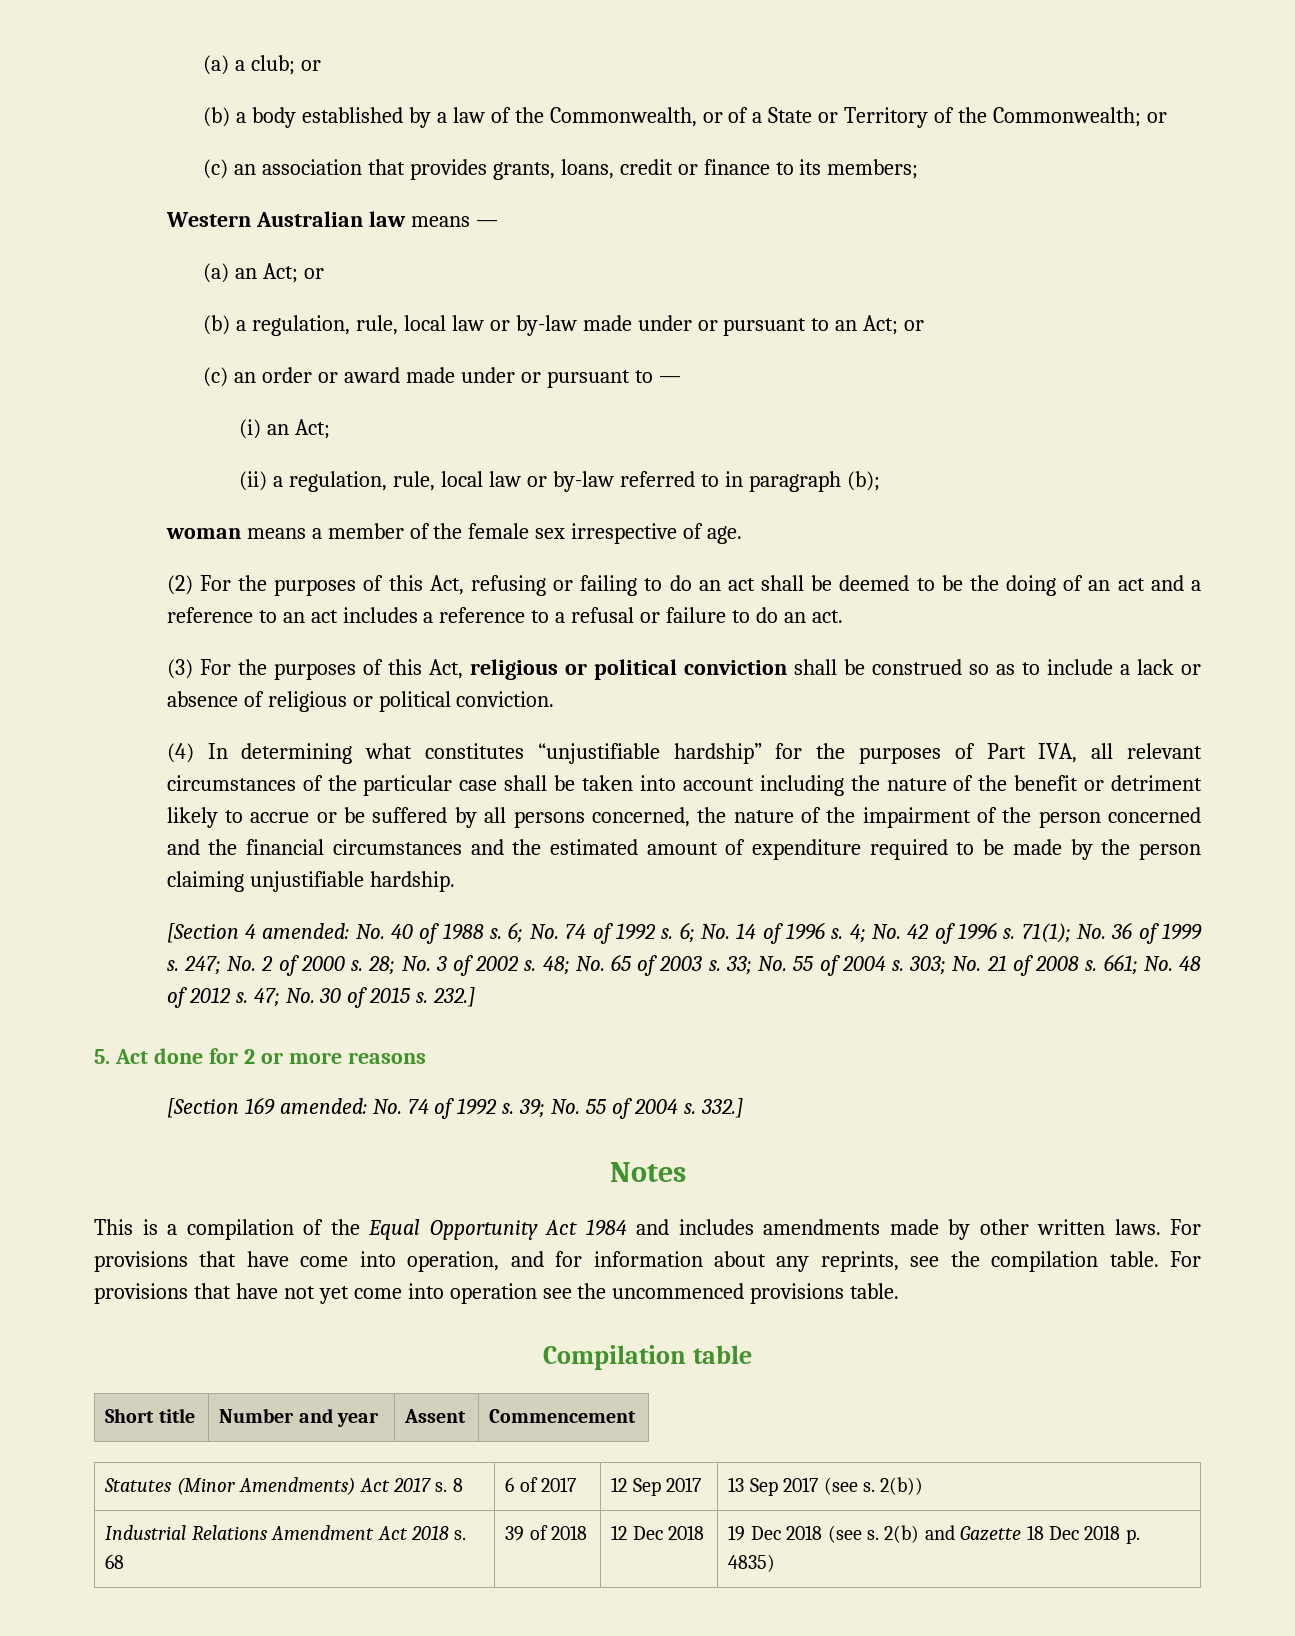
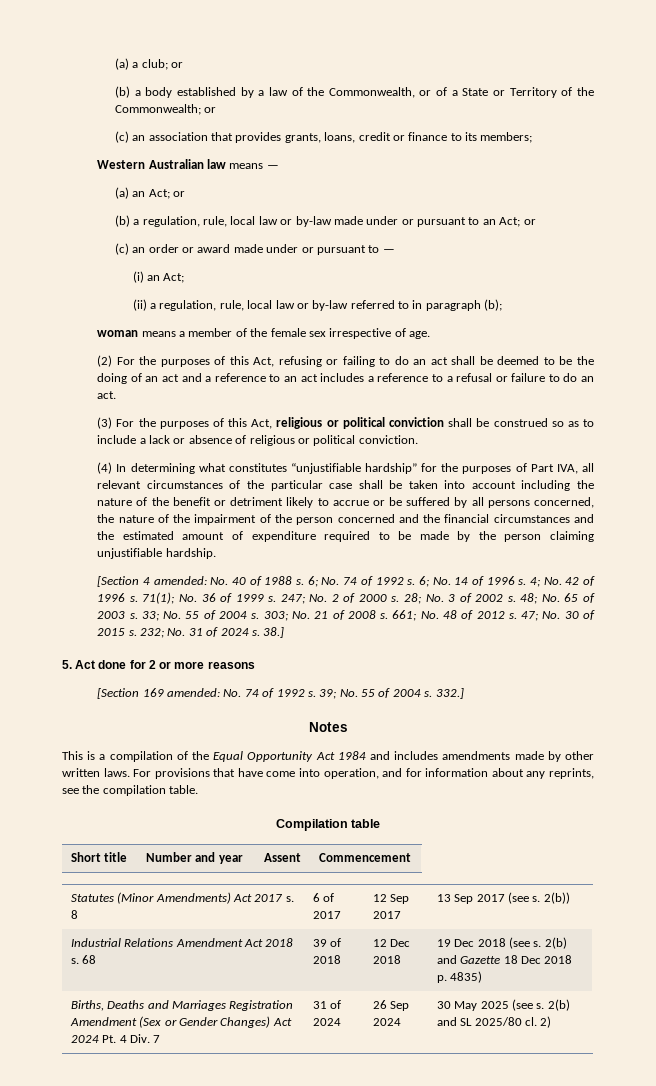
[433,987,476,1007] 232.] -> [140,627,285,638] 232; No. 31 of 2024 s. 38.]
[1170,1251,1201,1267] [94,1283,900,1304] For provisions that have not yet come into operation see the uncommenced provisions table. -> (199, 789) none
(776, 1563) none -> [70,1000,294,1011] [69,1016,292,1028] [70,1034,161,1043] [312,1000,342,1009] [312,1018,341,1026] [372,1000,410,1011] [372,1018,401,1026] [436,999,570,1011] [436,1016,552,1028] // Births, Deaths and Marriages Registration Amendment (Sex or Gender Changes) Act 2024 Pt. 4 Div. 7 | 31 of 2024 | 26 Sep 2024 | 30 May 2025 (see s. 2(b) and SL 2025/80 cl. 2)

